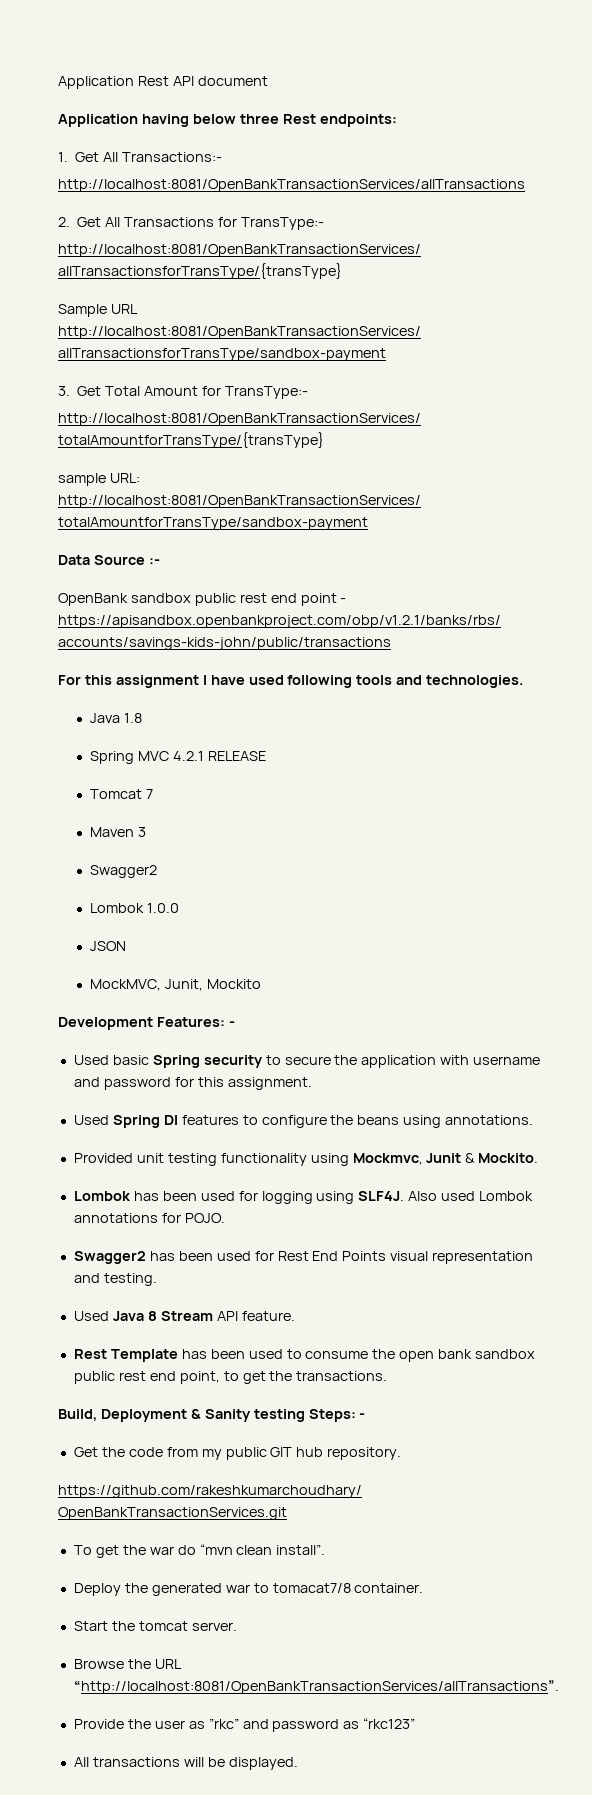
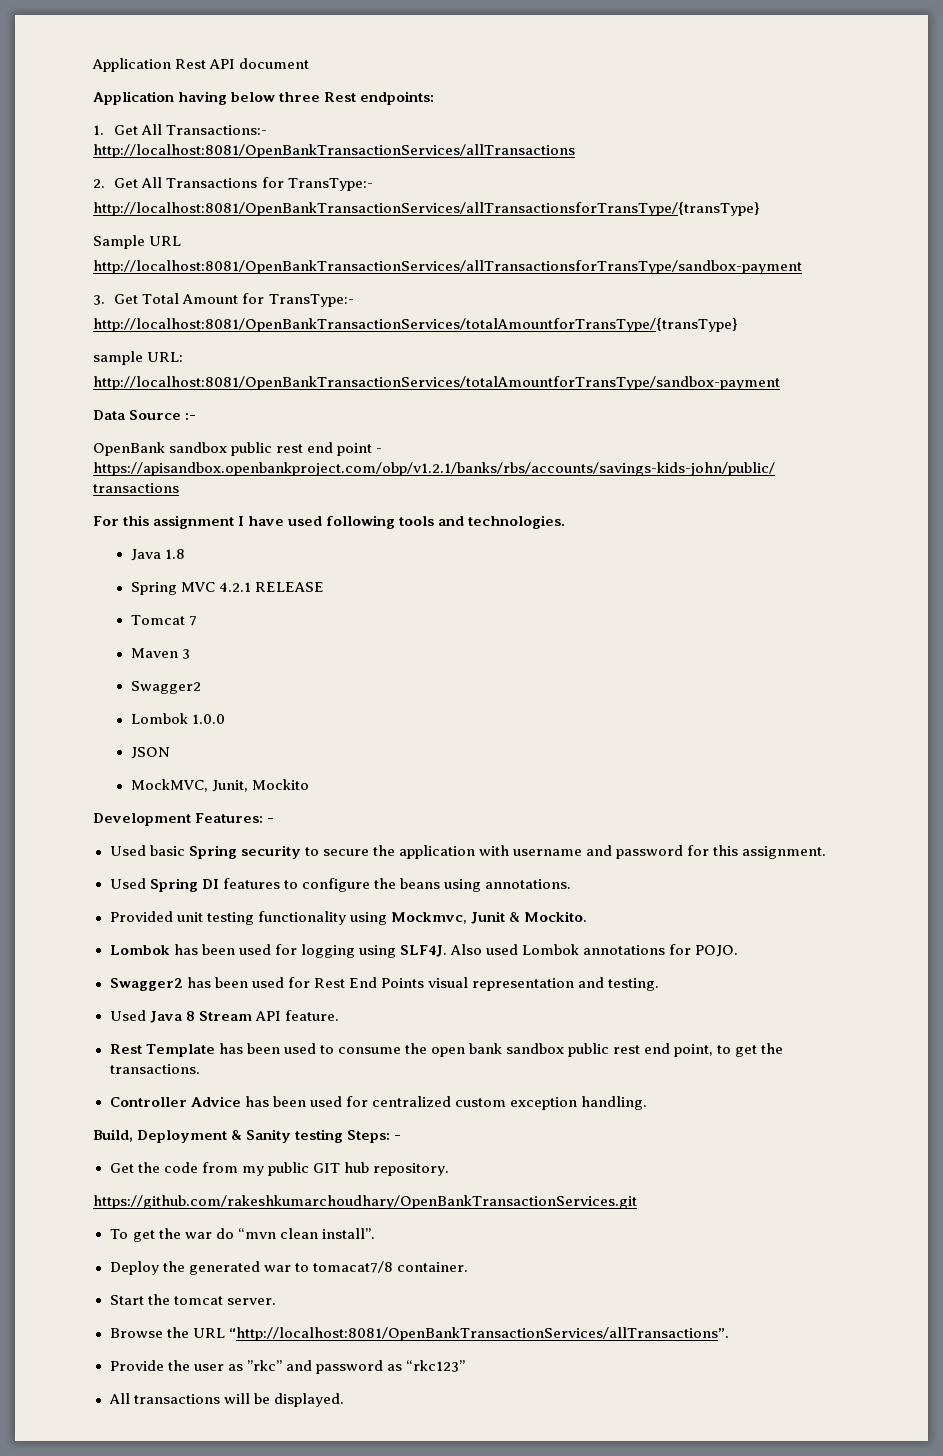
(388, 1376) none -> [109,1096,647,1110] // Controller Advice has been used for centralized custom exception handling.

